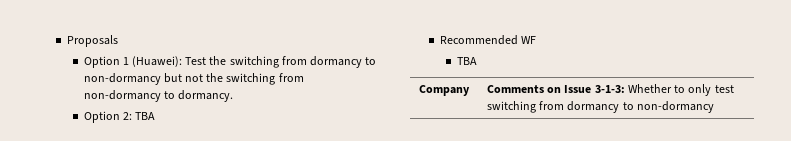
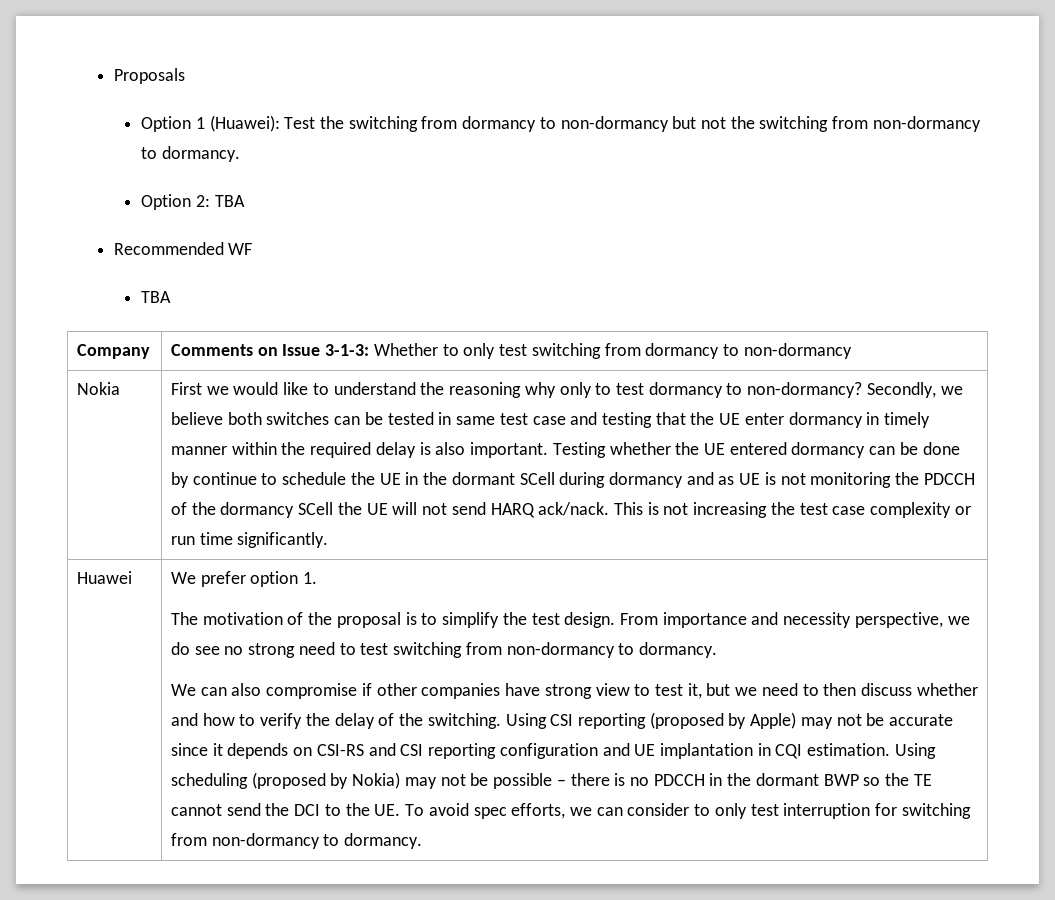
(714, 107) none -> [77,382,121,395] [171,382,963,398] [171,412,931,428] [171,442,960,458] [171,472,975,488] [171,502,971,518] [171,532,329,548] [77,571,133,584] [171,571,318,587] [171,612,970,628] [171,642,718,658] [171,683,978,699] [171,712,954,729] [171,743,936,759] [171,772,932,789] [171,803,971,819] [171,833,423,849] // Nokia | First we would like to understand the reasoning why only to test dormancy to non-dormancy? Secondly, we believe both switches can be tested in same test case and testing that the UE enter dormancy in timely manner within the required delay is also important. Testing whether the UE entered dormancy can be done by continue to schedule the UE in the dormant SCell during dormancy and as UE is not monitoring the PDCCH of the dormancy SCell the UE will not send HARQ ack/nack. This is not increasing the test case complexity or run time significantly. // Huawei | We prefer option 1. // The motivation of the proposal is to simplify the test design. From importance and necessity perspective, we do see no strong need to test switching from non-dormancy to dormancy. // We can also compromise if other companies have strong view to test it, but we need to then discuss whether and how to verify the delay of the switching. Using CSI reporting (proposed by Apple) may not be accurate since it depends on CSI-RS and CSI reporting configuration and UE implantation in CQI estimation. Using scheduling (proposed by Nokia) may not be possible – there is no PDCCH in the dormant BWP so the TE cannot send the DCI to the UE. To avoid spec efforts, we can consider to only test interruption for switching from non-dormancy to dormancy.

